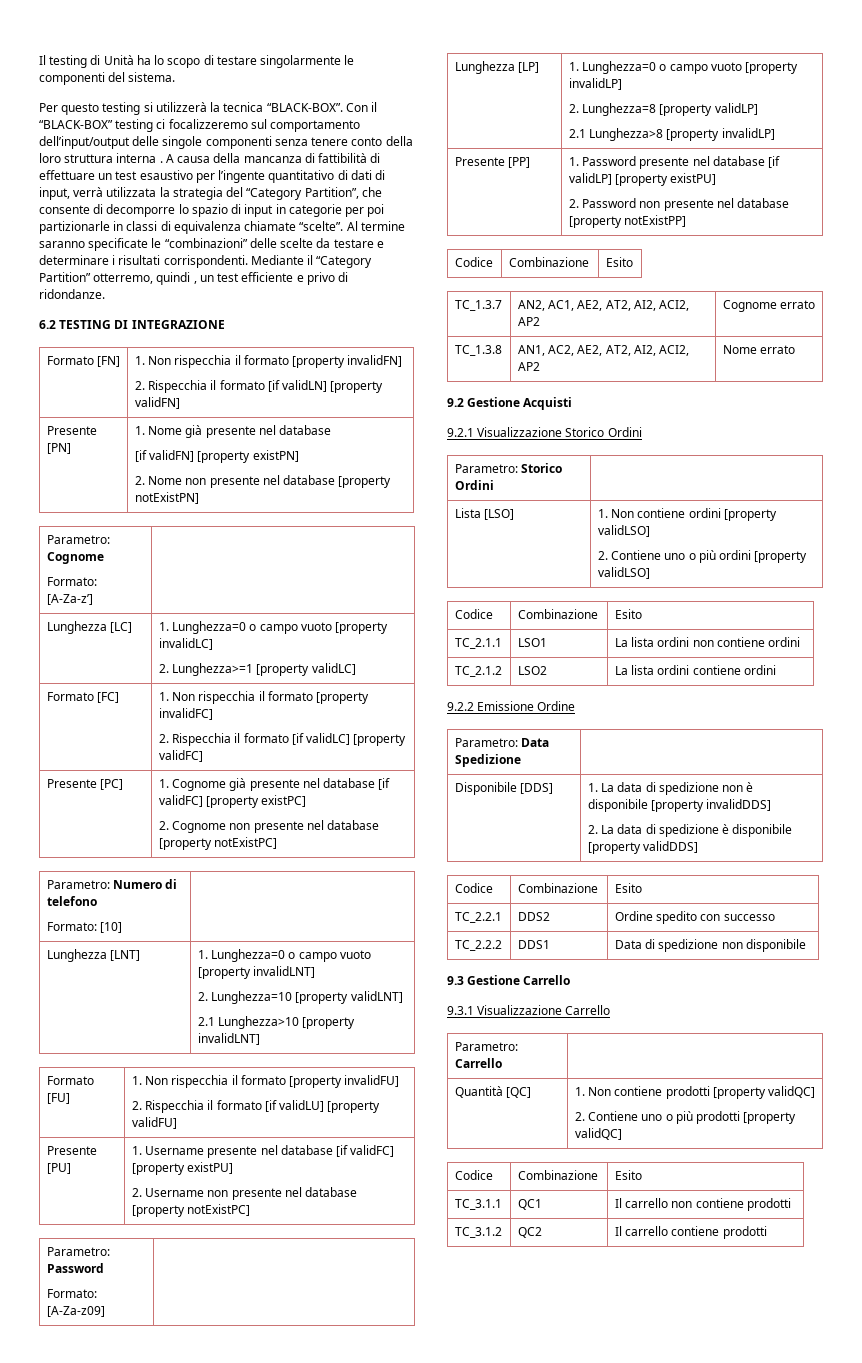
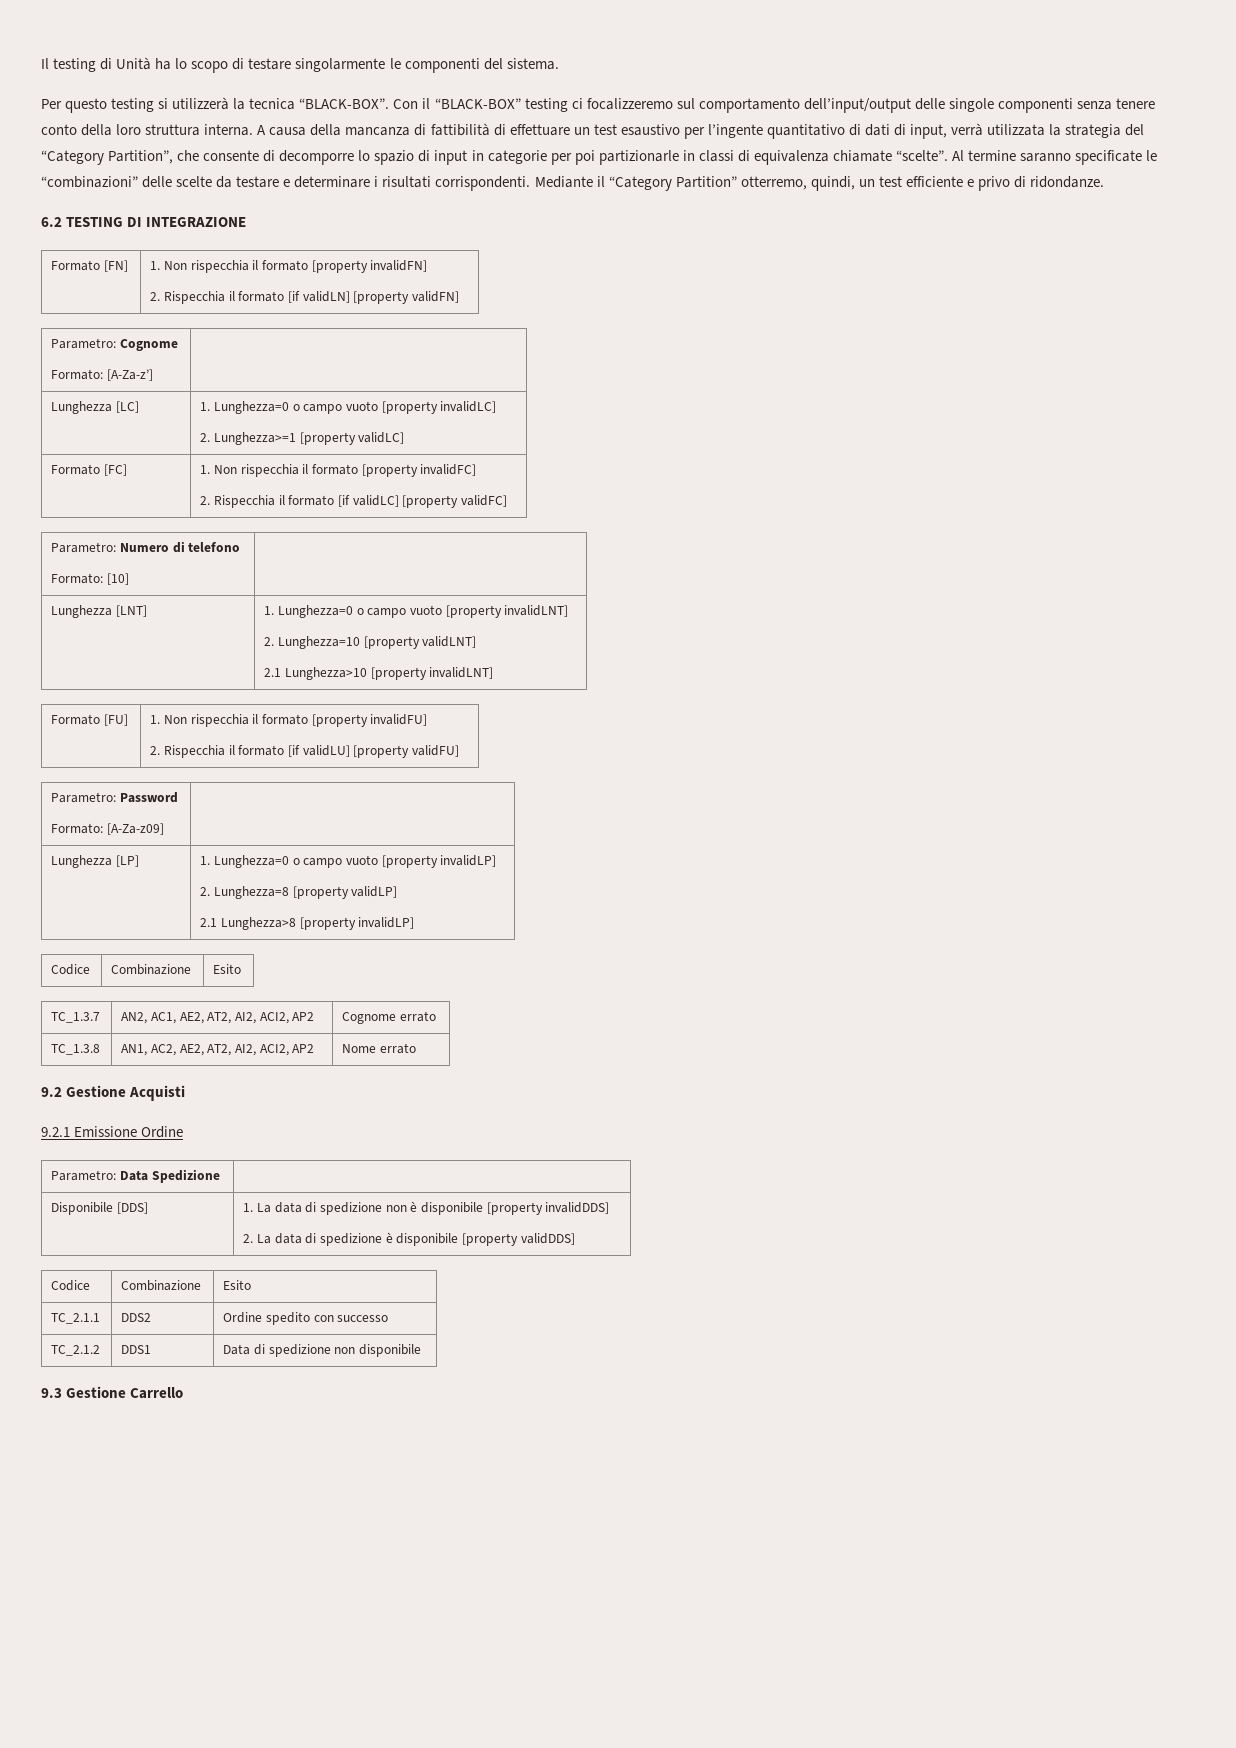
[116,153,163,163] interna . -> [204,124,254,136] interna.
[156,272,197,285] quindi , -> [810,176,855,191] quindi,
[46,426,97,435] [46,443,71,454] [134,425,332,438] [134,450,299,463] [134,475,392,488] [134,492,199,504] // Presente [PN] | 1. Nome già presente nel database // [if validFN] [property existPN] // 2. Nome non presente nel database [property notExistPN] -> (459, 297) none
[46,779,124,790] [158,778,391,791] [158,795,307,808] [158,820,380,833] [158,837,278,850] // Presente [PC] | 1. Cognome già presente nel database [if validFC] [property existPC] // 2. Cognome non presente nel database [property notExistPC] -> (507, 501) none
[46,1146,97,1155] [46,1163,71,1174] [131,1145,395,1158] [131,1162,234,1175] [131,1187,358,1200] [131,1204,251,1217] // Presente [PU] | 1. Username presente nel database [if validFC] [property existPU] // 2. Username non presente nel database [property notExistPC] -> (459, 751) none
[454,157,531,168] [568,156,781,169] [568,173,717,186] [568,198,790,211] [568,215,687,228] // Presente [PP] | 1. Password presente nel database [if validLP] [property existPU] // 2. Password non presente nel database [property notExistPP] -> (415, 923) none
[477,427,642,437] [454,463,563,473] [454,480,494,490] [454,508,515,520] [597,508,777,521] [597,525,650,537] [597,550,808,563] [597,567,650,579] [454,609,493,619] [517,609,598,619] [614,609,642,619] [454,638,502,649] [517,638,547,647] [614,637,801,647] [454,666,502,677] [517,666,547,675] [614,665,776,675] [447,702,474,711] Visualizzazione Storico Ordini // Parametro: Storico Ordini | // Lista [LSO] | 1. Non contiene ordini [property validLSO] // 2. Contiene uno o più ordini [property validLSO] // Codice | Combinazione | Esito // TC_2.1.1 | LSO1 | La lista ordini non contiene ordini // TC_2.1.2 | LSO2 | La lista ordini contiene ordini // 9.2.2 -> (70, 1132) none
[454,912,502,923] TC_2.2.1 -> [51,1313,101,1324] TC_2.1.1
[454,940,502,951] TC_2.2.2 -> [51,1345,101,1356] TC_2.1.2
[447,1005,611,1015] [454,1042,518,1051] [454,1058,502,1068] [454,1086,532,1098] [574,1086,816,1099] [574,1111,797,1124] [574,1128,622,1140] [454,1170,493,1180] [517,1170,598,1180] [614,1170,642,1180] [454,1199,502,1210] [517,1199,542,1210] [614,1198,791,1211] [454,1227,502,1238] [517,1227,542,1238] [614,1226,767,1239] // 9.3.1 Visualizzazione Carrello // Parametro: Carrello | // Quantità [QC] | 1. Non contiene prodotti [property validQC] // 2. Contiene uno o più prodotti [property validQC] // Codice | Combinazione | Esito // TC_3.1.1 | QC1 | Il carrello non contiene prodotti // TC_3.1.2 | QC2 | Il carrello contiene prodotti -> (184, 1393) none

